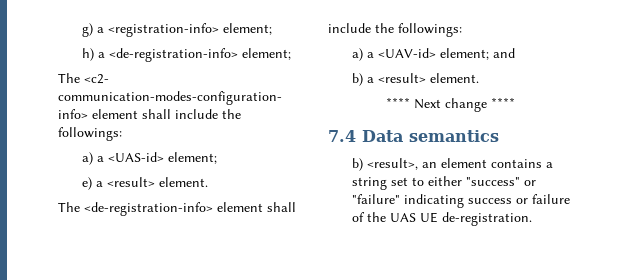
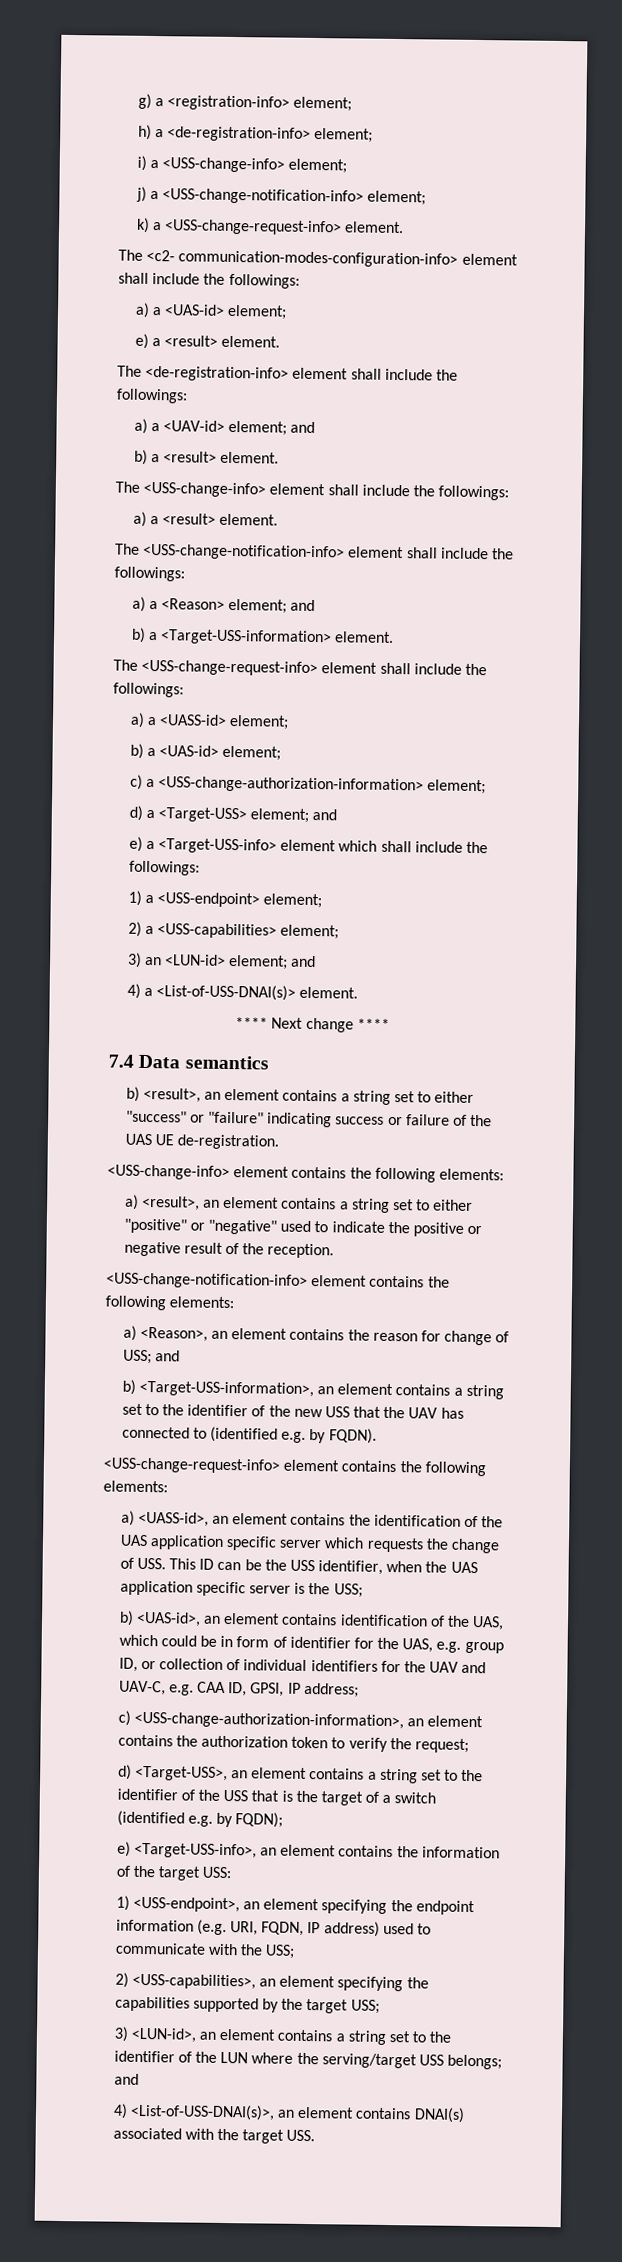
(291, 54) none -> [136,155,348,174] [135,186,427,206] [135,217,405,236] // i) a <USS-change-info> element; // j) a <USS-change-notification-info> element; // k) a <USS-change-request-info> element.
(479, 78) none -> [115,481,510,501] [132,511,279,527] [115,543,514,561] [114,566,185,582] [131,596,316,614] [130,627,395,646] [113,659,487,677] [113,682,184,698] [129,712,290,730] [129,743,282,761] [129,774,487,795] [128,805,338,823] [128,836,488,854] [128,860,200,876] [127,890,323,909] [127,921,340,940] [126,952,317,970] [126,983,359,1001] // The <USS-change-info> element shall include the followings: // a) a <result> element. // The <USS-change-notification-info> element shall include the followings: // a) a <Reason> element; and // b) a <Target-USS-information> element. // The <USS-change-request-info> element shall include the followings: // a) a <UASS-id> element; // b) a <UAS-id> element; // c) a <USS-change-authorization-information> element; // d) a <Target-USS> element; and // e) a <Target-USS-info> element which shall include the followings: // 1) a <USS-endpoint> element; // 2) a <USS-capabilities> element; // 3) an <LUN-id> element; and // 4) a <List-of-USS-DNAI(s)> element.
(532, 219) none -> [107,1164,504,1183] [124,1194,474,1213] [123,1218,483,1237] [123,1241,335,1259] [106,1272,450,1289] [105,1295,235,1311] [122,1325,510,1346] [122,1349,180,1365] [121,1379,504,1400] [121,1403,464,1419] [121,1426,377,1444] [103,1457,486,1477] [103,1480,168,1493] [120,1510,504,1528] [119,1534,500,1554] [119,1557,478,1575] [119,1580,363,1598] [118,1610,505,1631] [118,1634,504,1654] [118,1657,487,1674] [118,1680,359,1698] [117,1710,484,1730] [117,1734,469,1753] [117,1764,484,1784] [116,1788,437,1806] [116,1810,284,1828] [116,1841,500,1859] [115,1865,233,1881] [115,1895,475,1916] [115,1919,431,1937] [114,1942,296,1959] [114,1972,429,1992] [114,1996,380,2014] [113,2026,453,2045] [113,2050,503,2070] [113,2073,139,2085] [112,2103,465,2123] [112,2127,316,2144] // <USS-change-info> element contains the following elements: // a) <result>, an element contains a string set to either "positive" or "negative" used to indicate the positive or negative result of the reception. // <USS-change-notification-info> element contains the following elements: // a) <Reason>, an element contains the reason for change of USS; and // b) <Target-USS-information>, an element contains a string set to the identifier of the new USS that the UAV has connected to (identified e.g. by FQDN). // <USS-change-request-info> element contains the following elements: // a) <UASS-id>, an element contains the identification of the UAS application specific server which requests the change of USS. This ID can be the USS identifier, when the UAS application specific server is the USS; // b) <UAS-id>, an element contains identification of the UAS, which could be in form of identifier for the UAS, e.g. group ID, or collection of individual identifiers for the UAV and UAV-C, e.g. CAA ID, GPSI, IP address; // c) <USS-change-authorization-information>, an element contains the authorization token to verify the request; // d) <Target-USS>, an element contains a string set to the identifier of the USS that is the target of a switch (identified e.g. by FQDN); // e) <Target-USS-info>, an element contains the information of the target USS: // 1) <USS-endpoint>, an element specifying the endpoint information (e.g. URI, FQDN, IP address) used to communicate with the USS; // 2) <USS-capabilities>, an element specifying the capabilities supported by the target USS; // 3) <LUN-id>, an element contains a string set to the identifier of the LUN where the serving/target USS belongs; and // 4) <List-of-USS-DNAI(s)>, an element contains DNAI(s) associated with the target USS.

